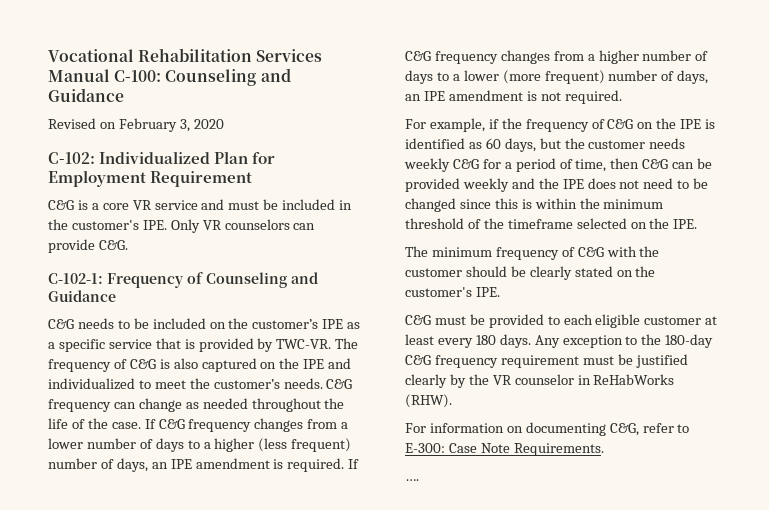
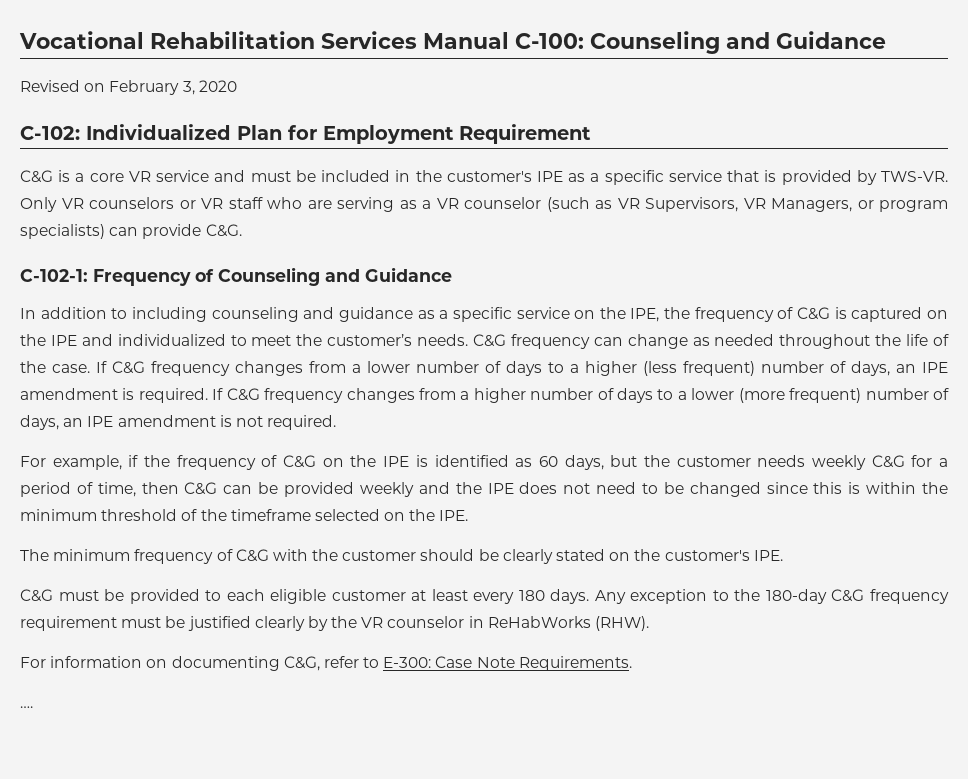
[142,219,290,233] IPE. Only VR counselors -> [536,170,949,185] [20,197,948,212] [20,224,105,239] IPE as a specific service that is provided by TWS-VR. Only VR counselors or VR staff who are serving as a VR counselor (such as VR Supervisors, VR Managers, or program specialists)
[48,318,361,329] [48,338,359,352] C&G needs to be included on the customer’s IPE as a specific service that is provided by TWC-VR. The -> [20,307,691,322] In addition to including counseling and guidance as a specific service on the IPE, the
[173,358,198,369] also -> (847, 313) none

